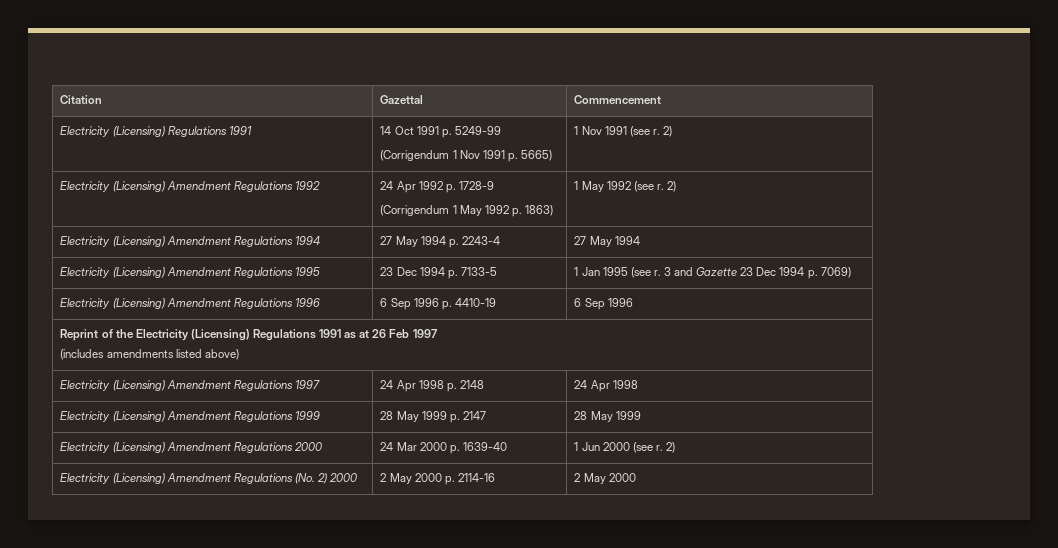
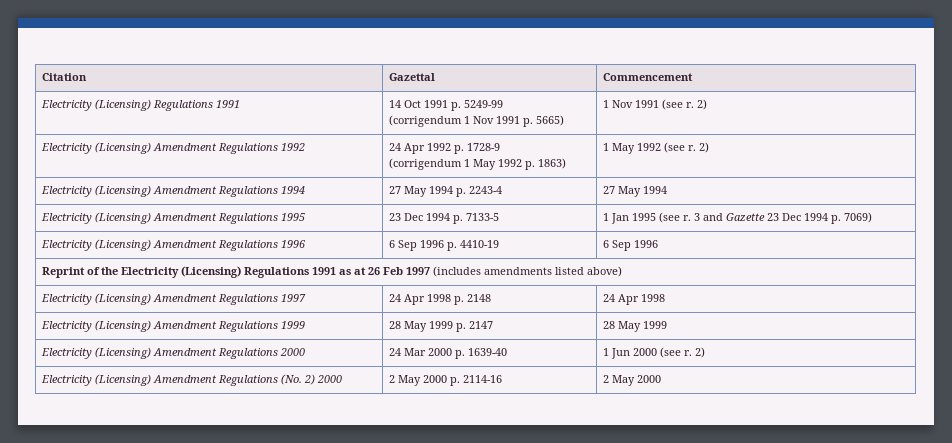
[380,150,450,161] (Corrigendum -> [389,115,463,127] (corrigendum
[380,205,450,216] (Corrigendum -> [389,158,463,170] (corrigendum
(437, 333) // -> (431, 271) none

